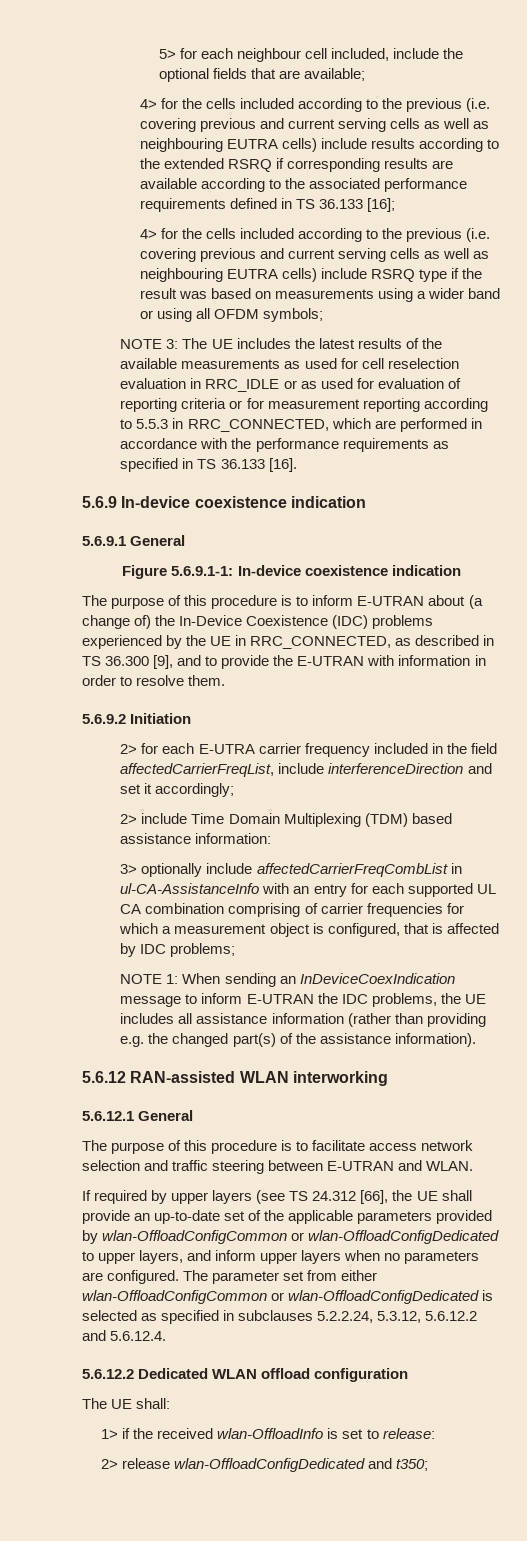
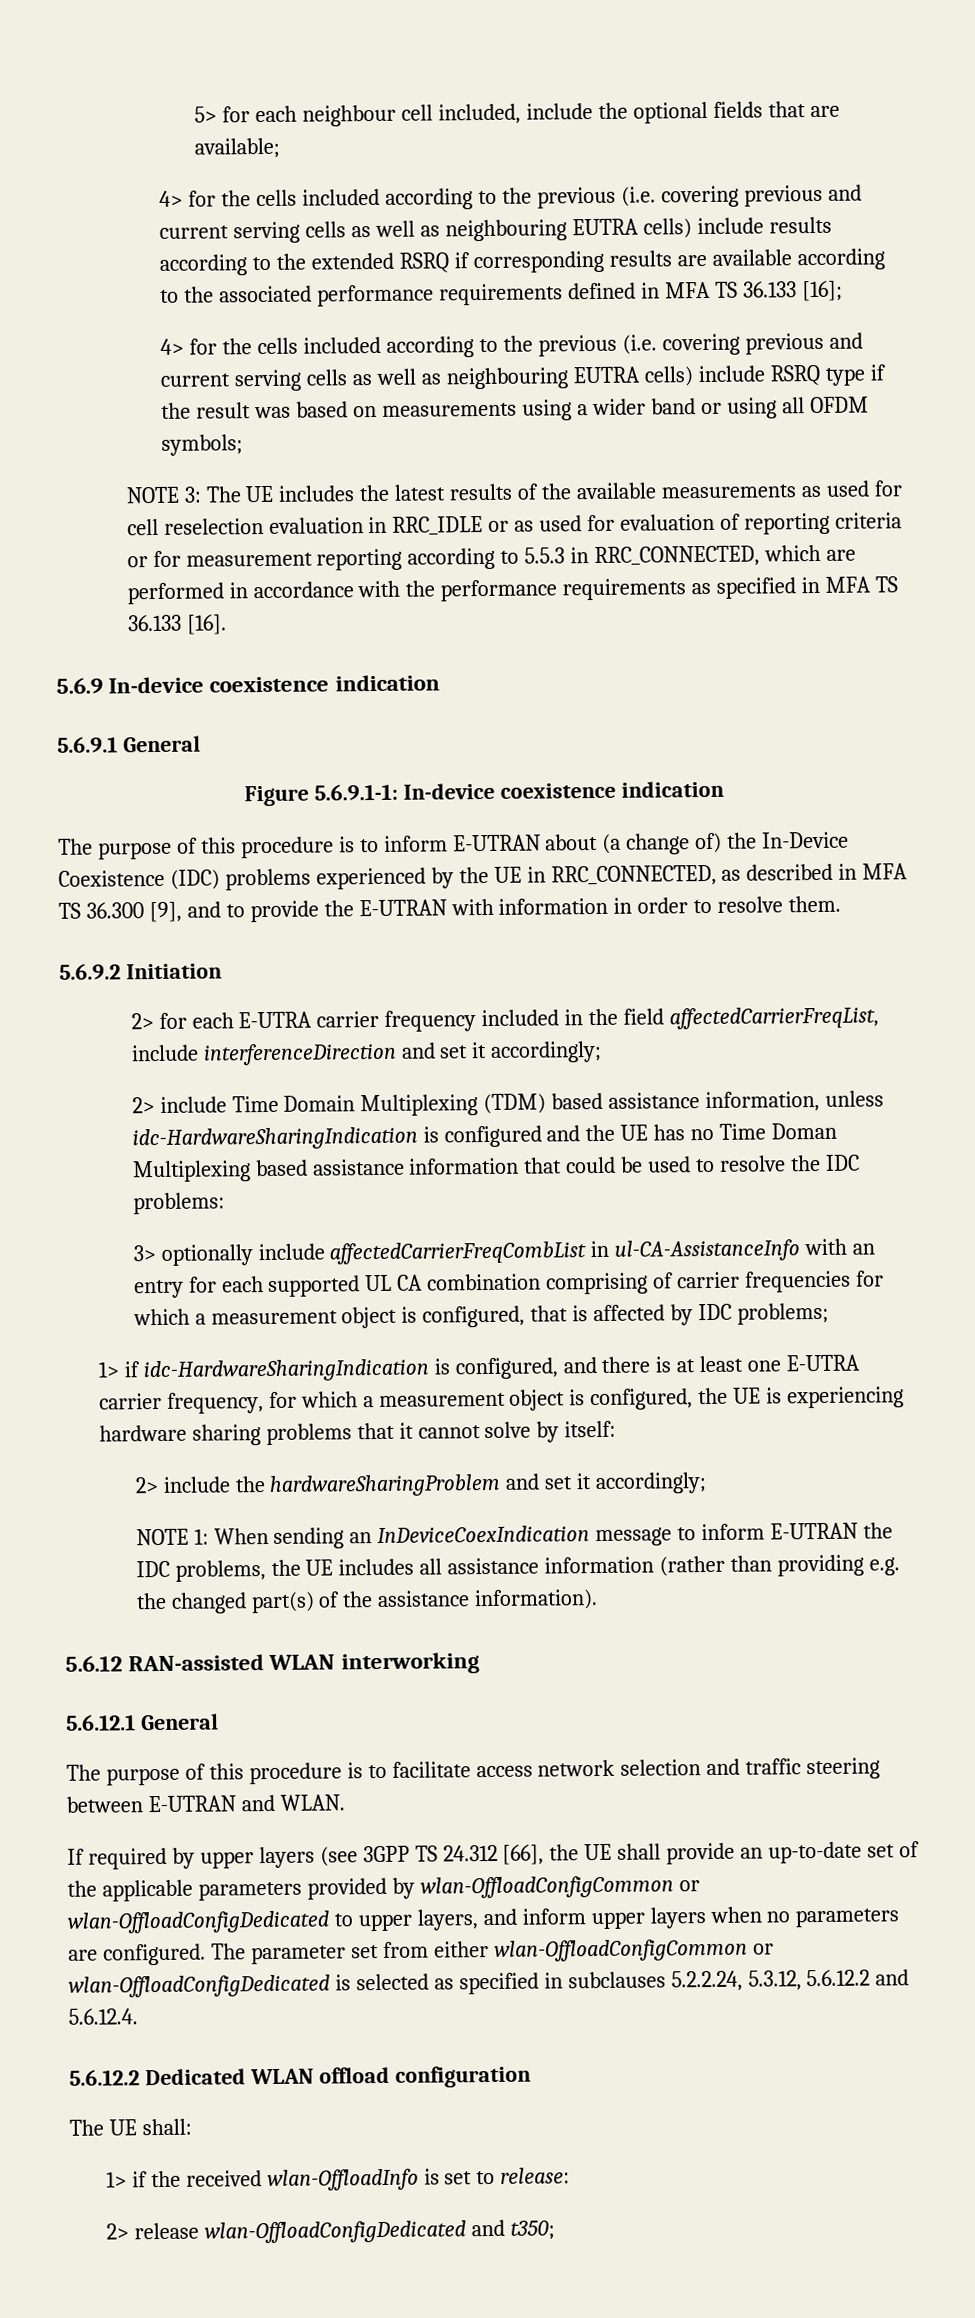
(292, 203) none -> [665,281,712,299] MFA
(194, 463) none -> [825,576,872,593] MFA
(495, 640) none -> [862,863,909,880] MFA
[195,833,272,844] information: -> [705,1090,885,1113] [131,1122,838,1151] [132,1154,860,1183] [132,1192,225,1215] information, unless idc-HardwareSharingIndication is configured and the UE has no Time Doman Multiplexing based assistance information that could be used to resolve the IDC problems:
(236, 950) none -> [97,1354,861,1383] [98,1386,905,1414] [98,1420,617,1446] [134,1472,708,1497] // 1> if idc-HardwareSharingIndication is configured, and there is at least one E-UTRA carrier frequency, for which a measurement object is configured, the UE is experiencing hardware sharing problems that it cannot solve by itself: // 2> include the hardwareSharingProblem and set it accordingly;
(286, 1197) none -> [362,1845,410,1863] 3GPP

